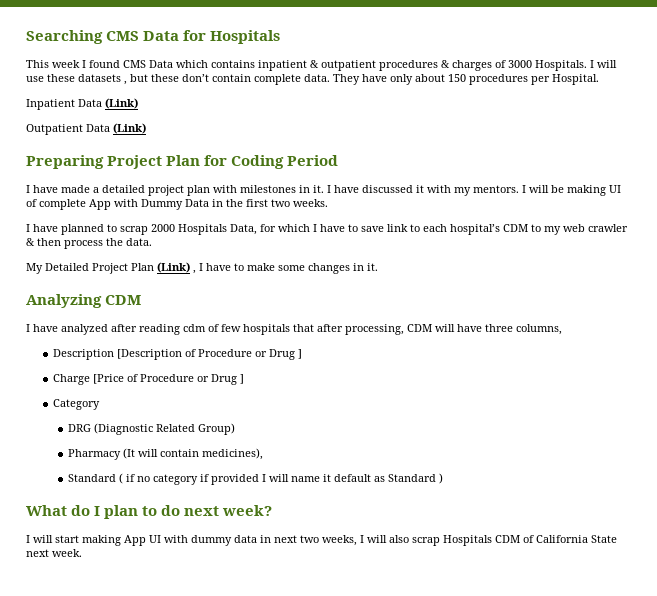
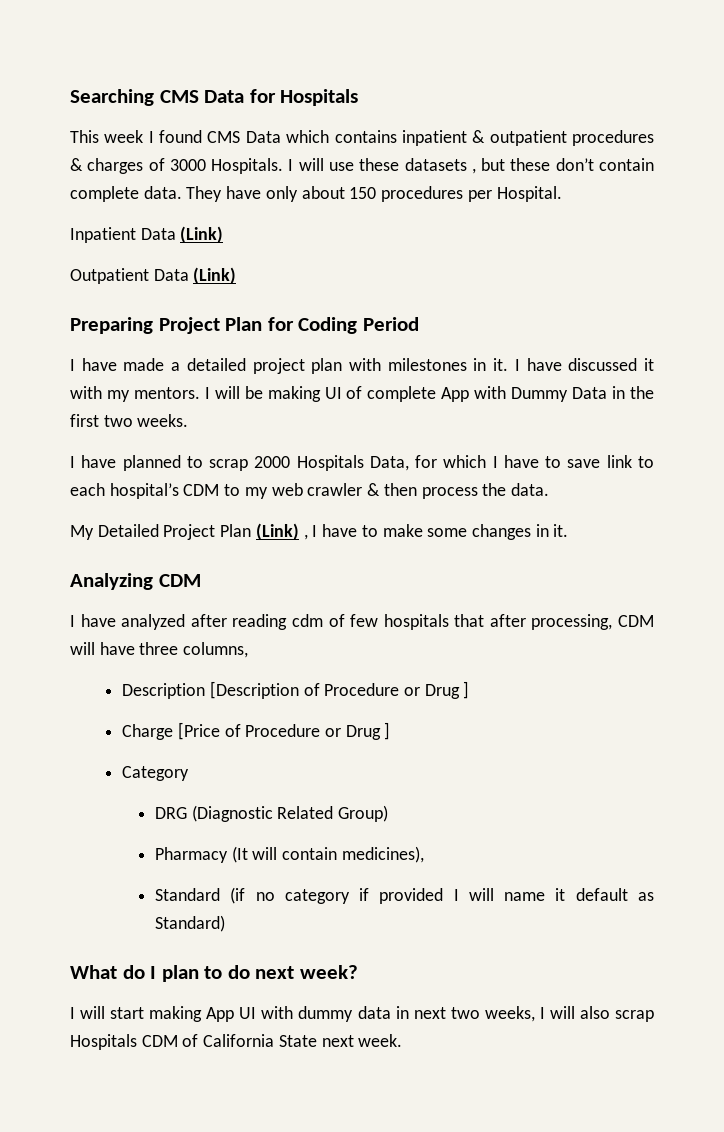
[118,473,135,484] ( if -> [230,887,246,904] (if
[387,473,443,484] Standard ) -> [154,915,225,932] Standard)

